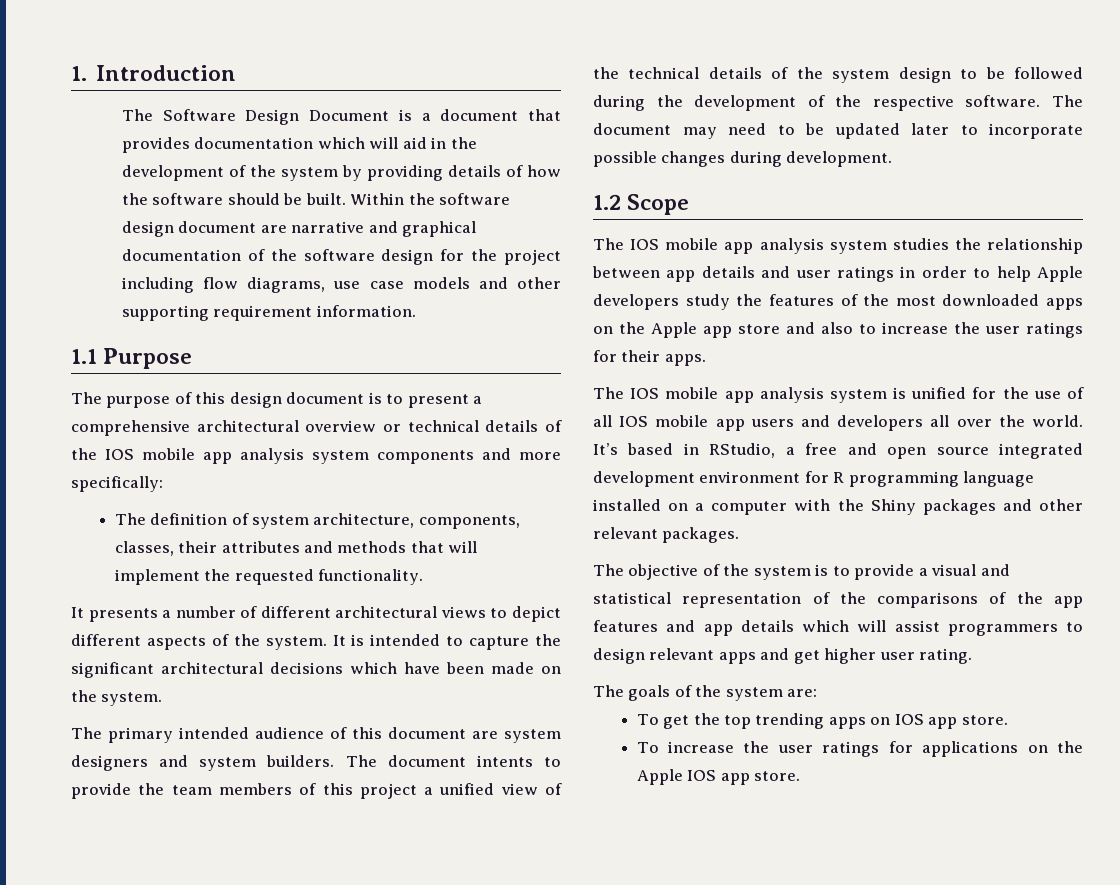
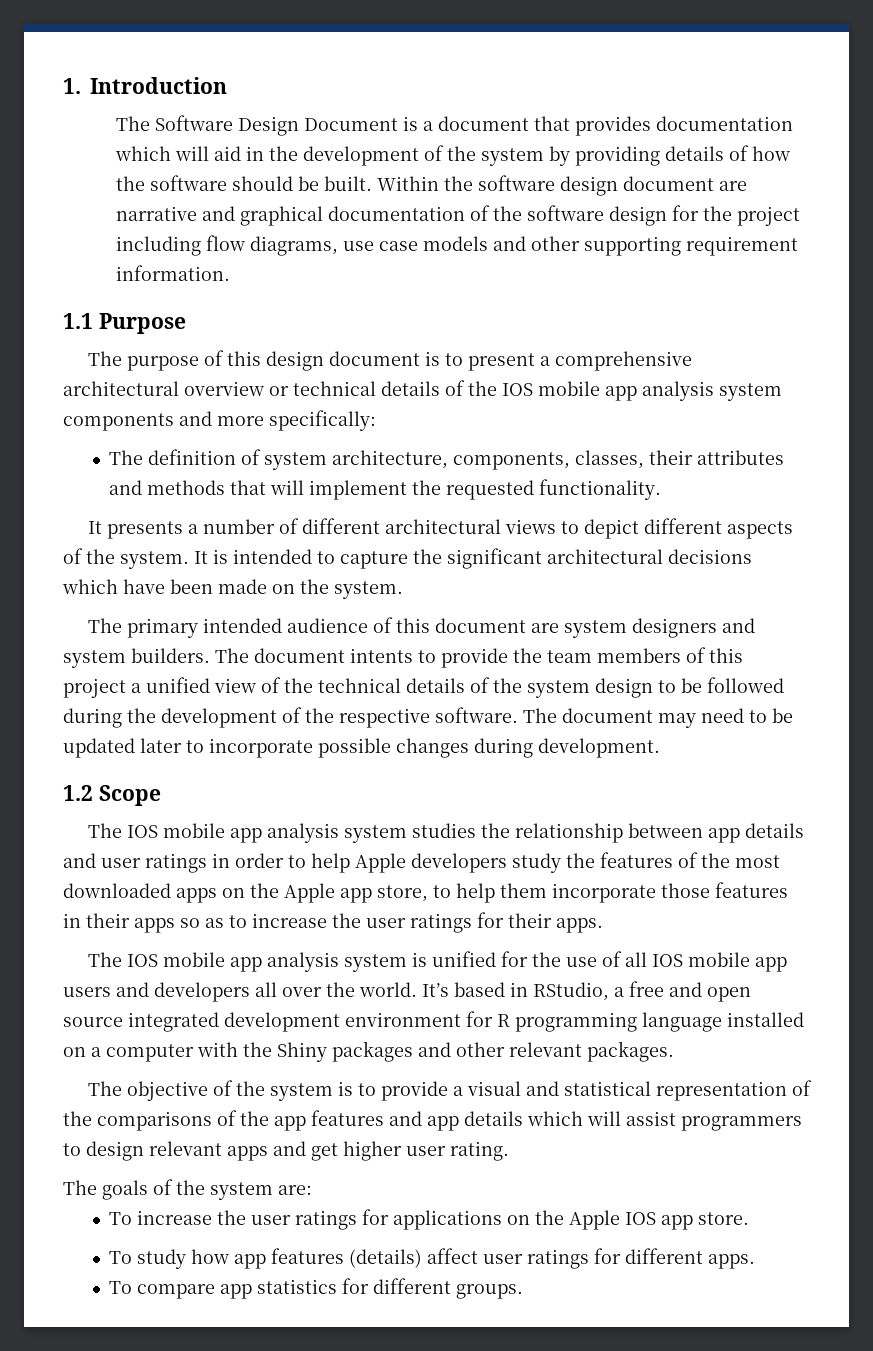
[738,322,853,334] store and also -> [377,882,788,903] [63,913,224,933] store, to help them incorporate those features in their apps so as
[636,713,1008,729] // To get the top trending apps on IOS app store. -> (312, 1190) none
(800, 776) none -> [109,1248,756,1269] [109,1278,524,1299] // To study how app features (details) affect user ratings for different apps. // To compare app statistics for different groups.

